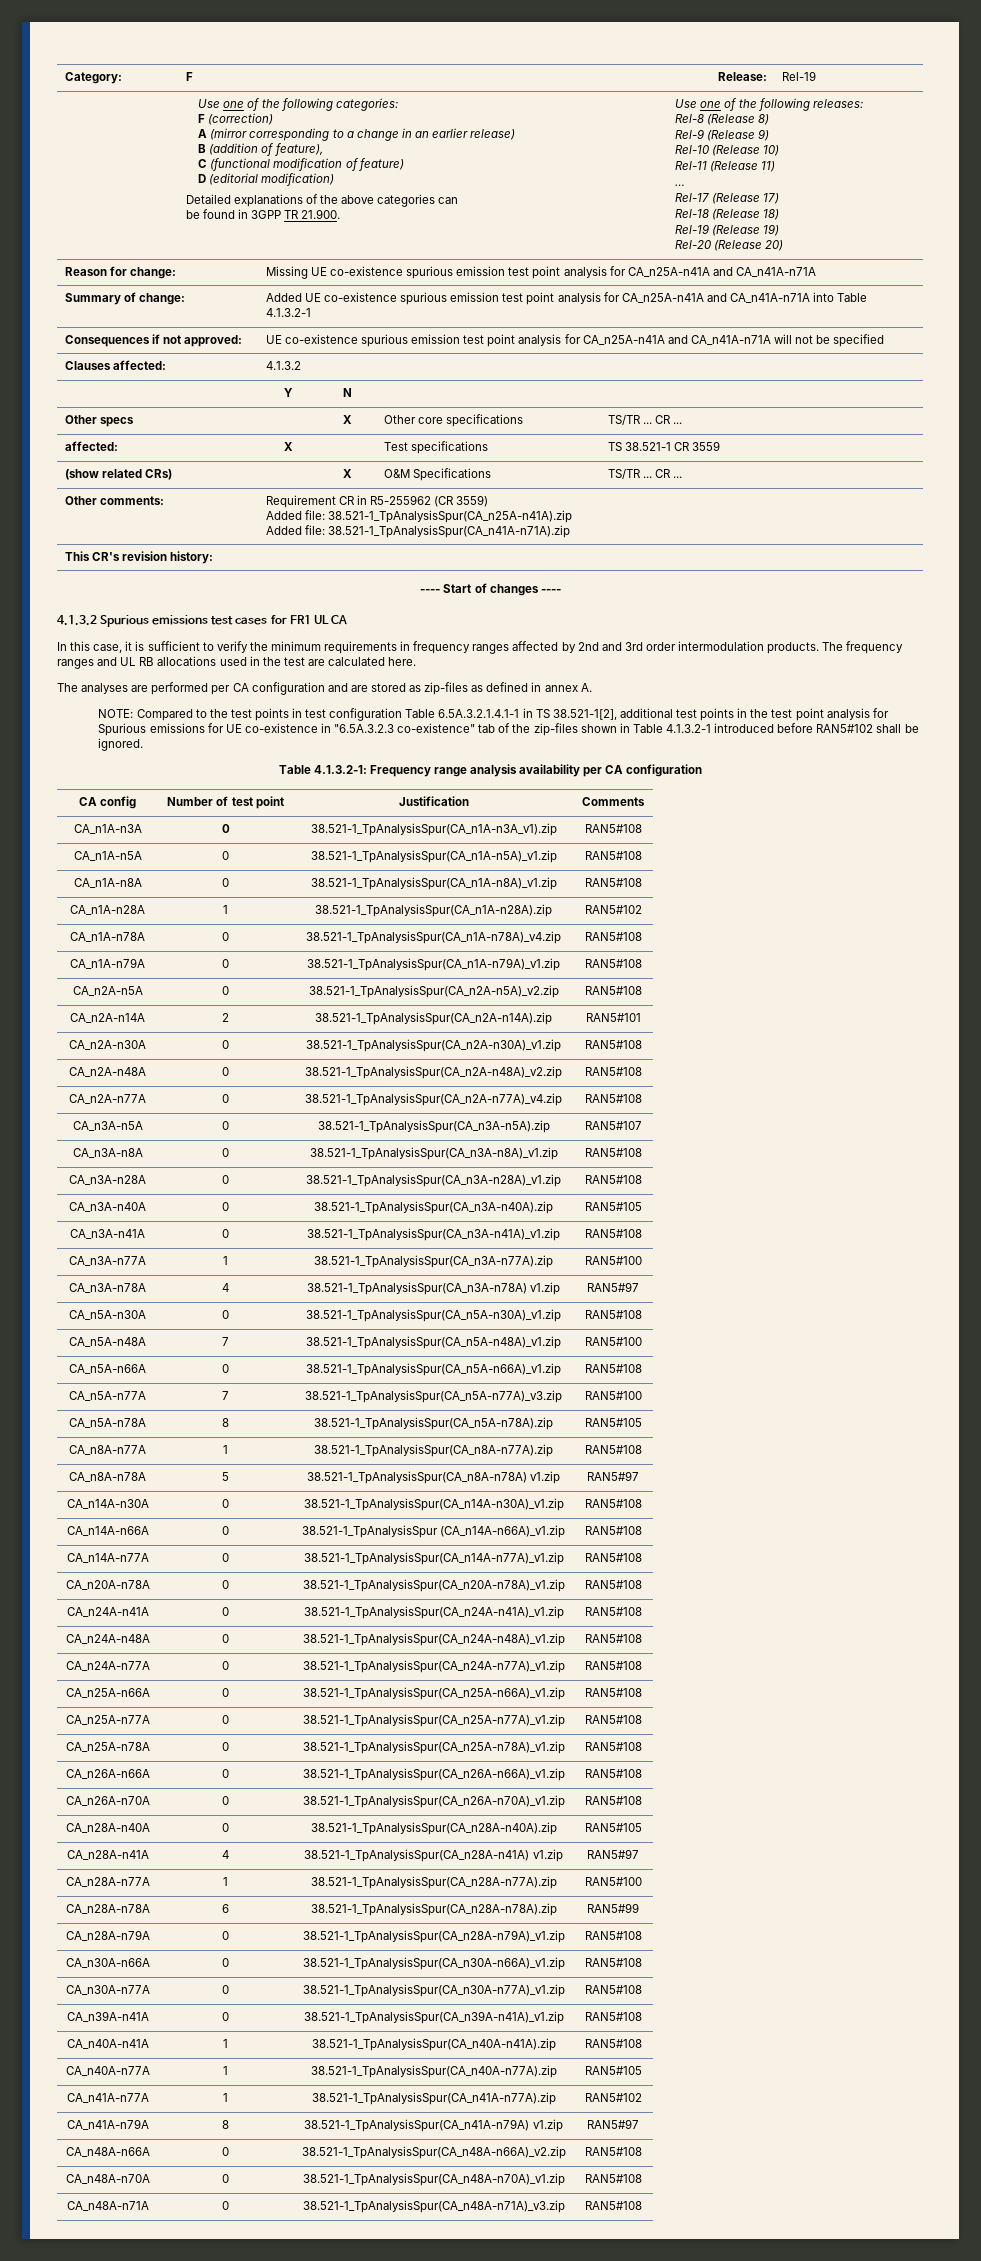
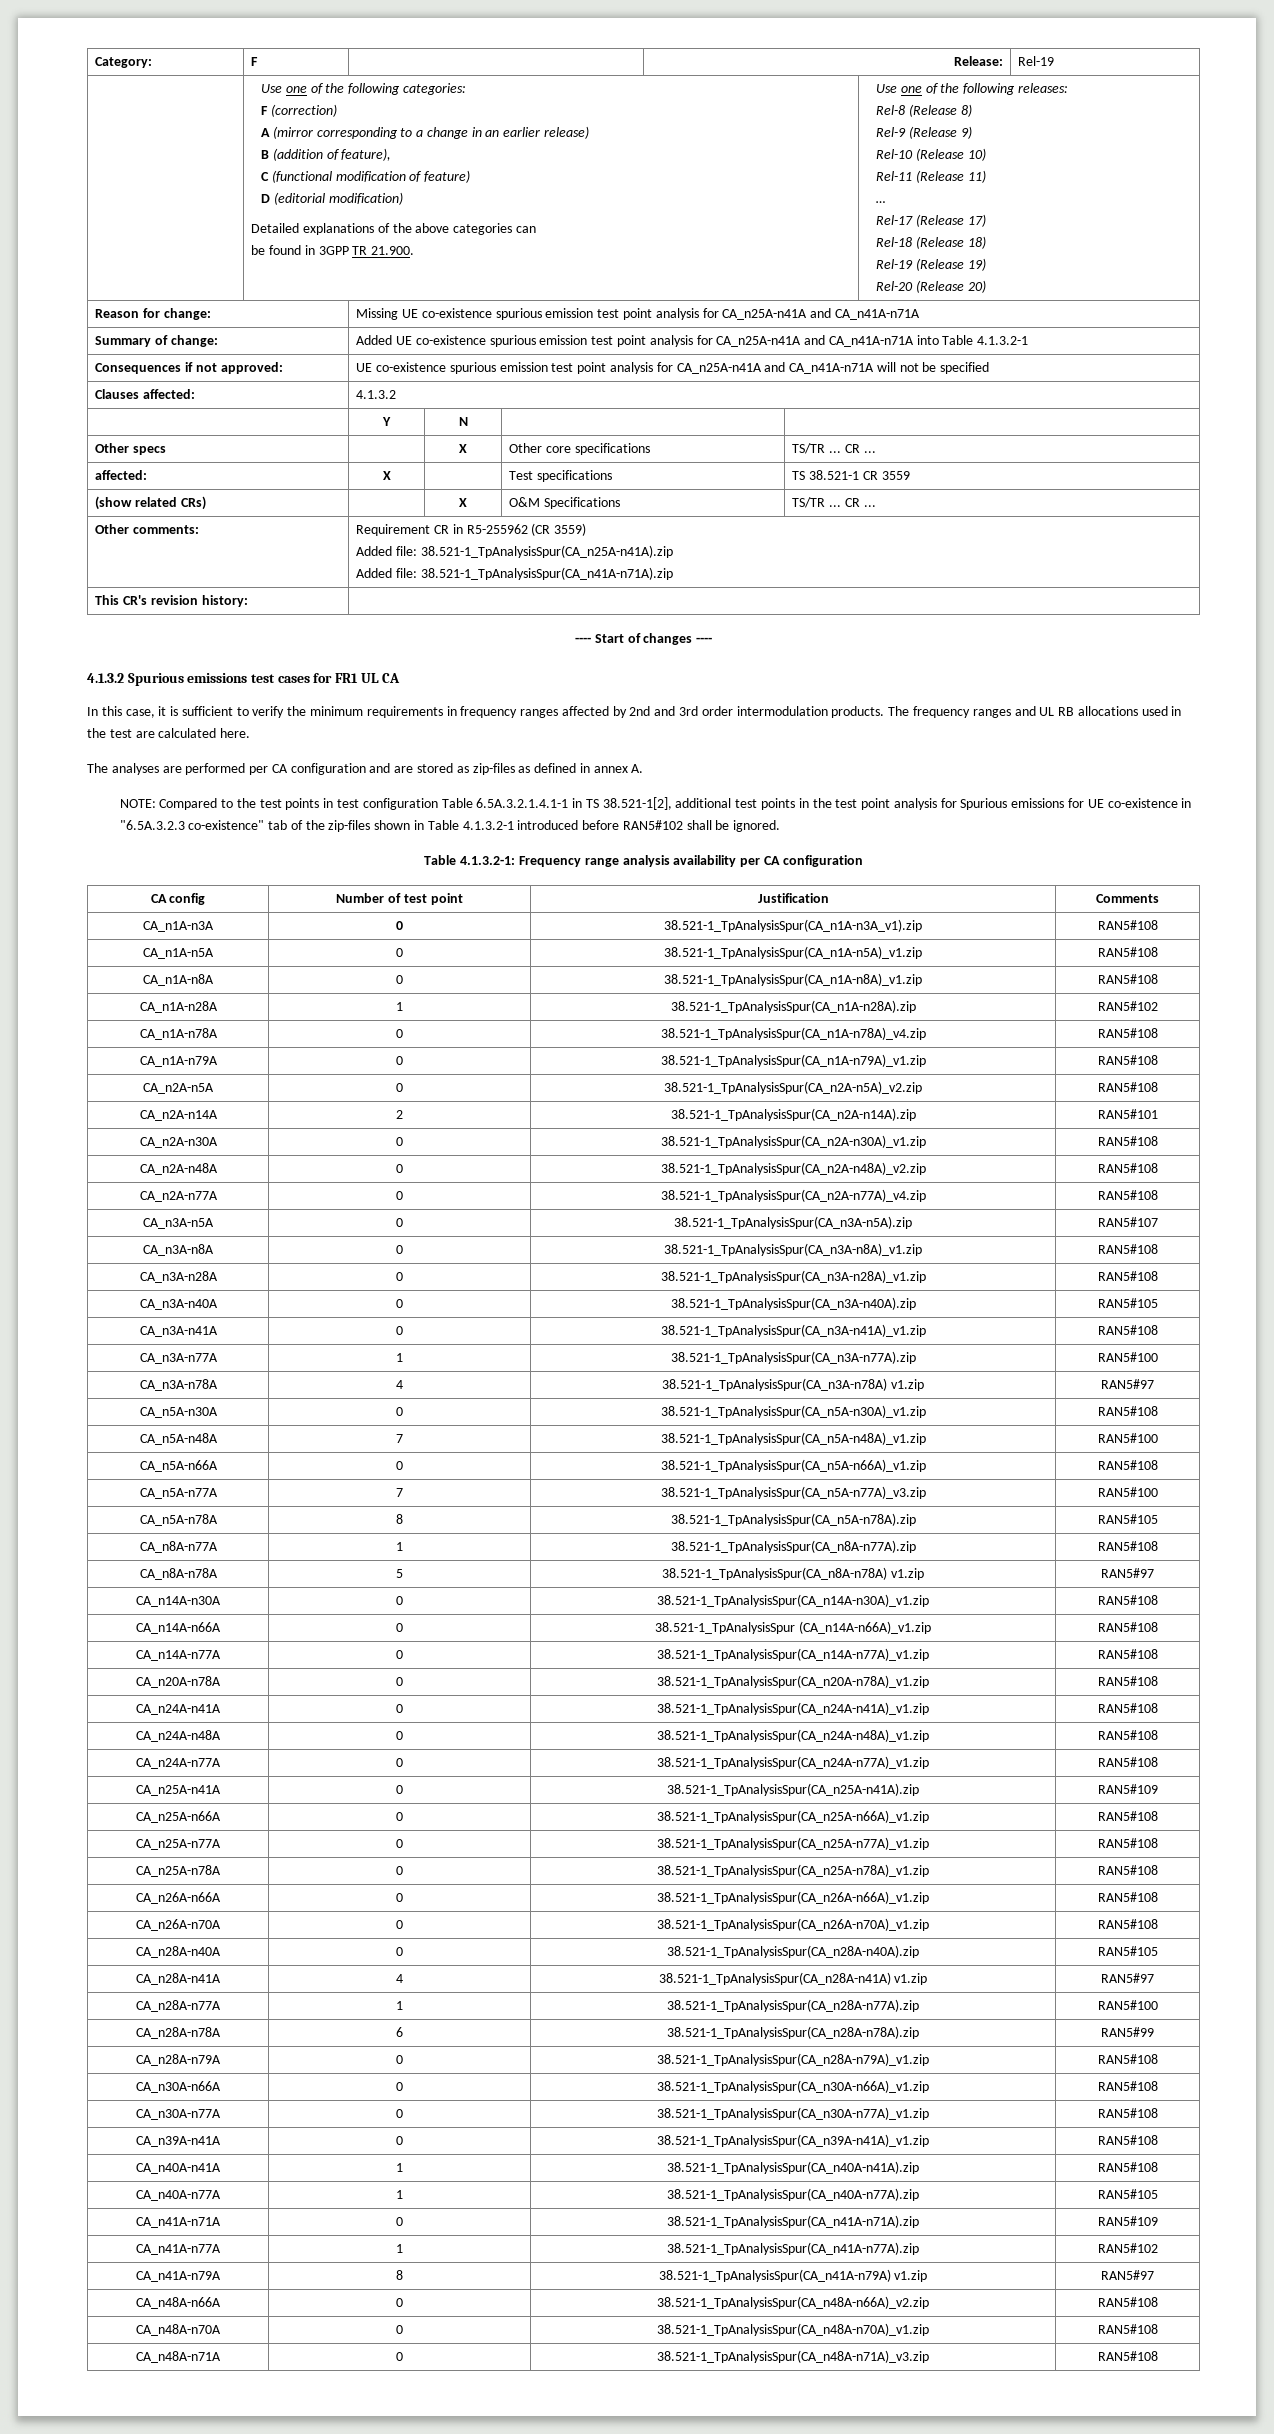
(642, 1665) none -> [136,1785,221,1796] [396,1785,403,1794] [667,1783,919,1796] [1097,1784,1158,1794] // CA_n25A-n41A | 0 | 38.521-1_TpAnalysisSpur(CA_n25A-n41A).zip | RAN5#109
(642, 2070) none -> [136,2217,221,2228] [396,2217,403,2226] [667,2215,919,2228] [1097,2216,1158,2226] // CA_n41A-n71A | 0 | 38.521-1_TpAnalysisSpur(CA_n41A-n71A).zip | RAN5#109

